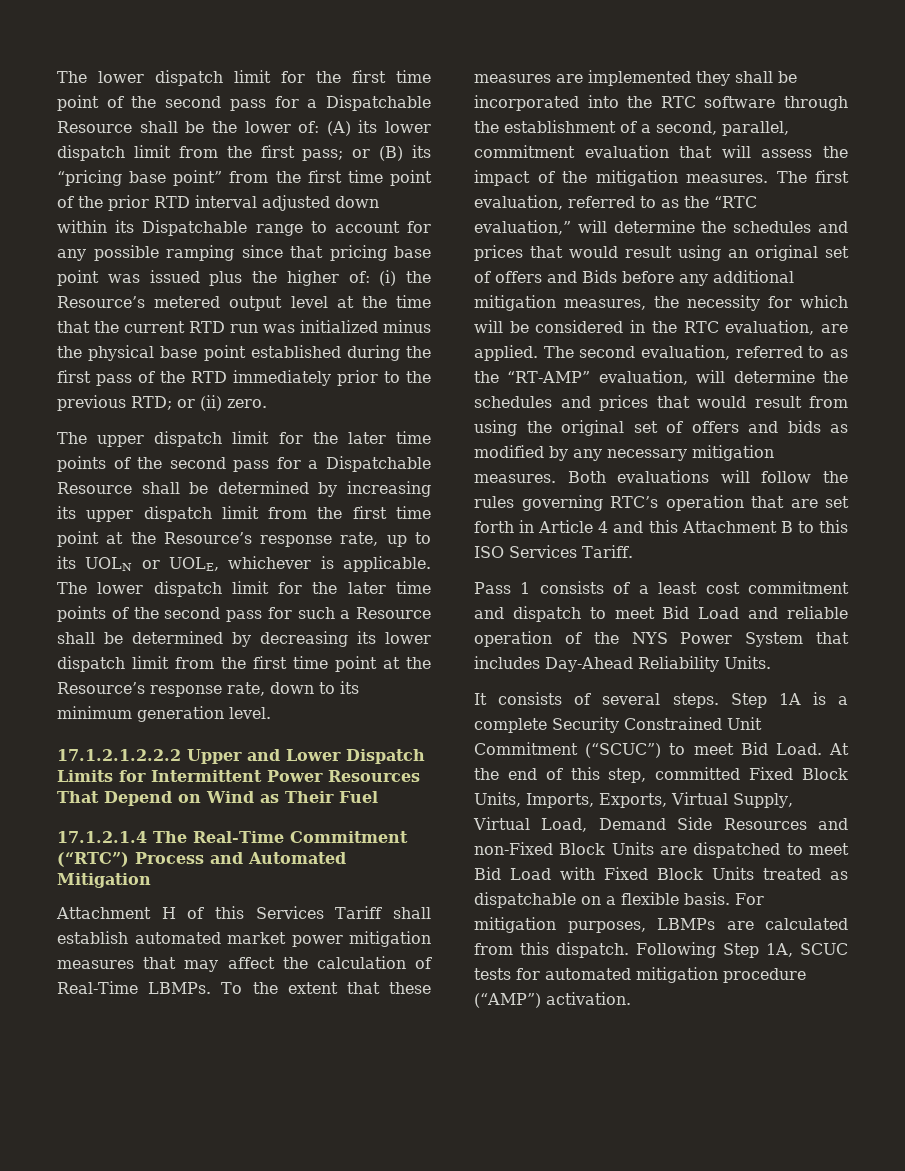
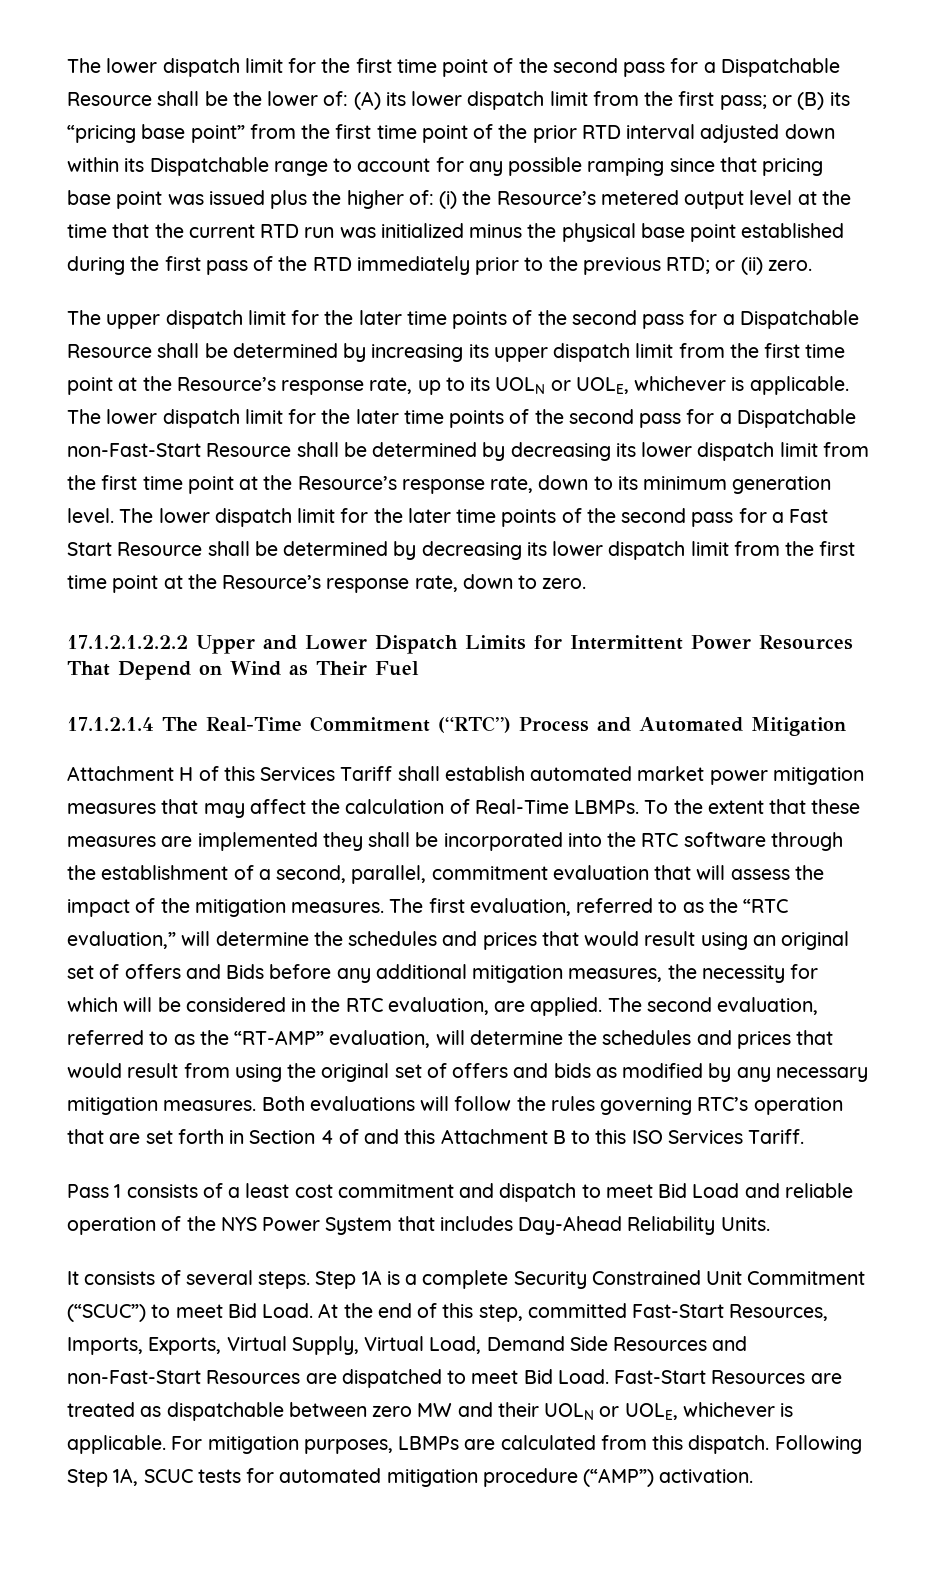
[297,607,351,619] such a -> [719,409,856,428] [67,443,201,457] a Dispatchable non-Fast-Start
(271, 713) none -> [119,508,829,527] [67,541,856,560] [67,574,587,593] The lower dispatch limit for the later time points of the second pass for a Fast Start Resource shall be determined by decreasing its lower dispatch limit from the first time point at the Resource’s response rate, down to zero.
[538,520,609,533] Article 4 -> [249,1129,359,1144] Section 4 of
[749,767,848,780] [474,792,521,807] Fixed Block Units, -> [632,1304,829,1321] Fast-Start Resources,
[474,842,654,855] non-Fixed Block Units -> [67,1370,301,1384] non-Fast-Start Resources
[510,867,848,880] [474,892,730,908] Load with Fixed Block Units treated as dispatchable on a flexible basis. -> [557,1369,842,1384] [67,1402,794,1421] [67,1435,166,1454] Load. Fast-Start Resources are treated as dispatchable between zero MW and their UOLN or UOLE, whichever is applicable.

